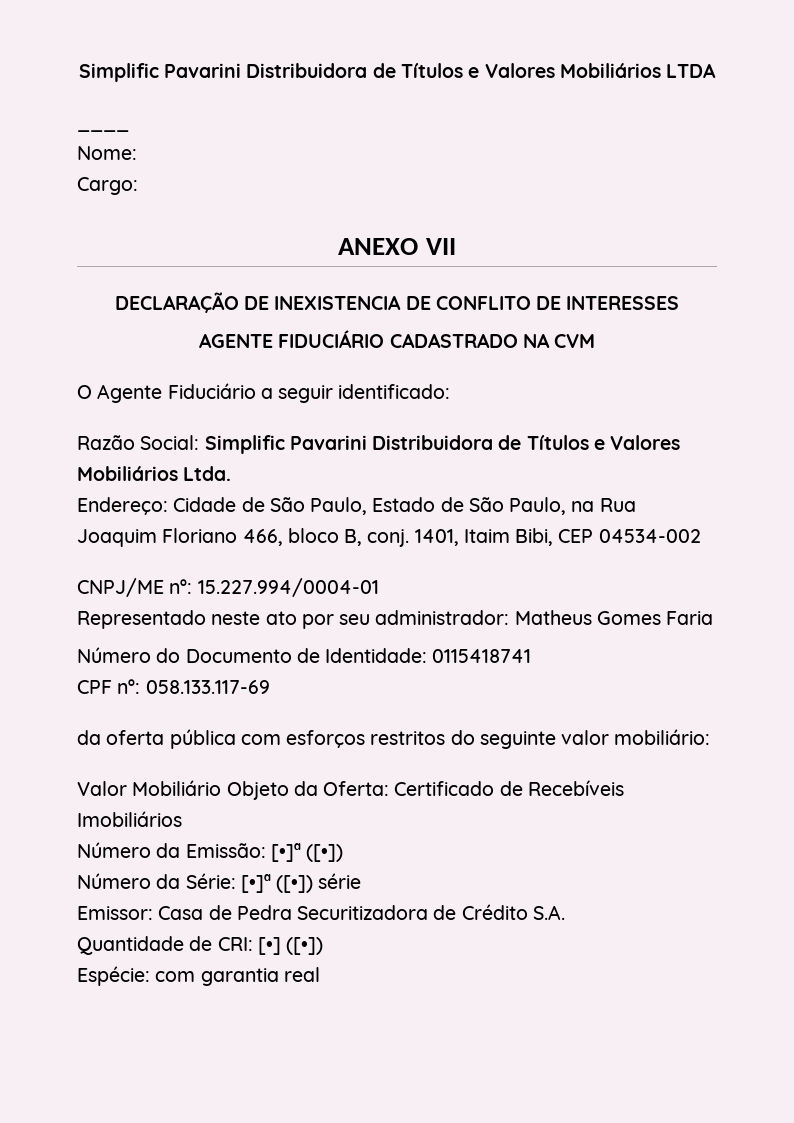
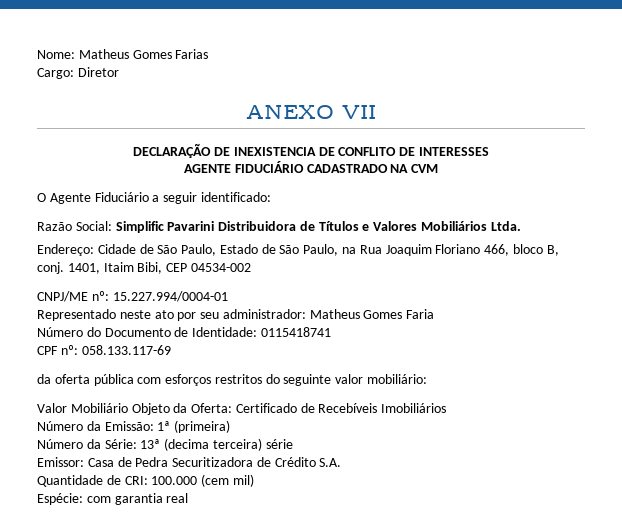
[78,63,717,82] [77,129,129,132] [77,146,137,160] Simplific Pavarini Distribuidora de Títulos e Valores Mobiliários LTDA // ____ // Nome: -> [37,49,209,59] Nome: Matheus Gomes Farias
(138, 186) none -> [77,67,119,77] Diretor
[270,843,344,862] [•]ª ([•]) -> [157,420,231,433] 1ª (primeira)
[240,874,314,893] [•]ª ([•]) -> [140,438,262,451] 13ª (decima terceira)
[257,937,324,955] [•] ([•]) -> [151,474,254,487] 100.000 (cem mil)

